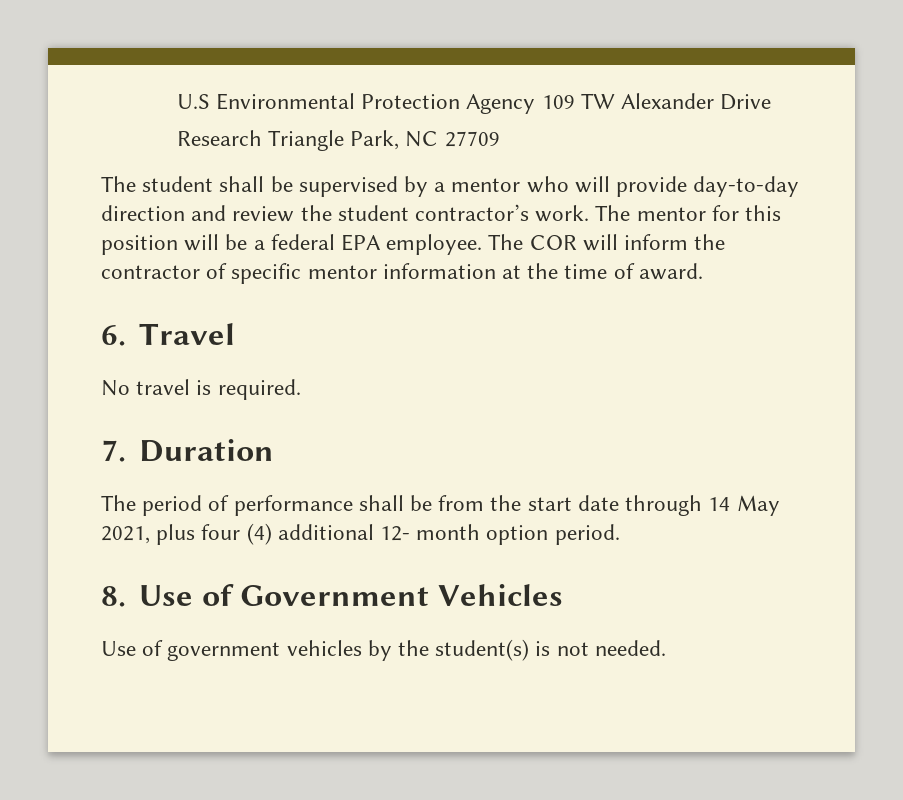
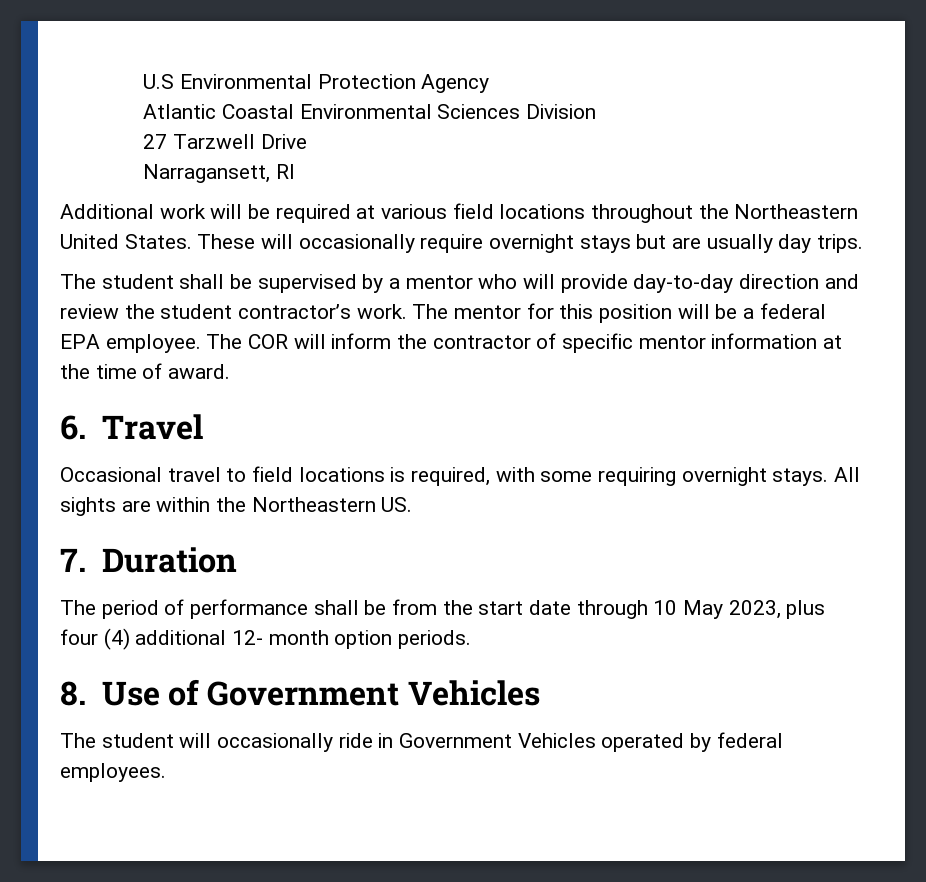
[541,93,772,110] [176,130,500,151] 109 TW Alexander Drive // Research Triangle Park, NC 27709 -> [143,104,597,119] [143,134,307,149] [143,164,296,183] [60,203,859,223] [60,234,864,253] // Atlantic Coastal Environmental Sciences Division // 27 Tarzwell Drive // Narragansett, RI // Additional work will be required at various field locations throughout the Northeastern United States. These will occasionally require overnight stays but are usually day trips.
[101,379,301,400] No travel is required. -> [60,466,861,486] [60,497,413,516] Occasional travel to field locations is required, with some requiring overnight stays. All sights are within the Northeastern US.
[708,495,780,516] [101,526,150,544] 14 May 2021, -> [653,600,781,619] 10 May 2023,
[554,524,620,545] period. -> [398,630,472,649] periods.
[101,639,666,661] Use of government vehicles by the student(s) is not needed. -> [60,732,783,752] [60,763,166,782] The student will occasionally ride in Government Vehicles operated by federal employees.

